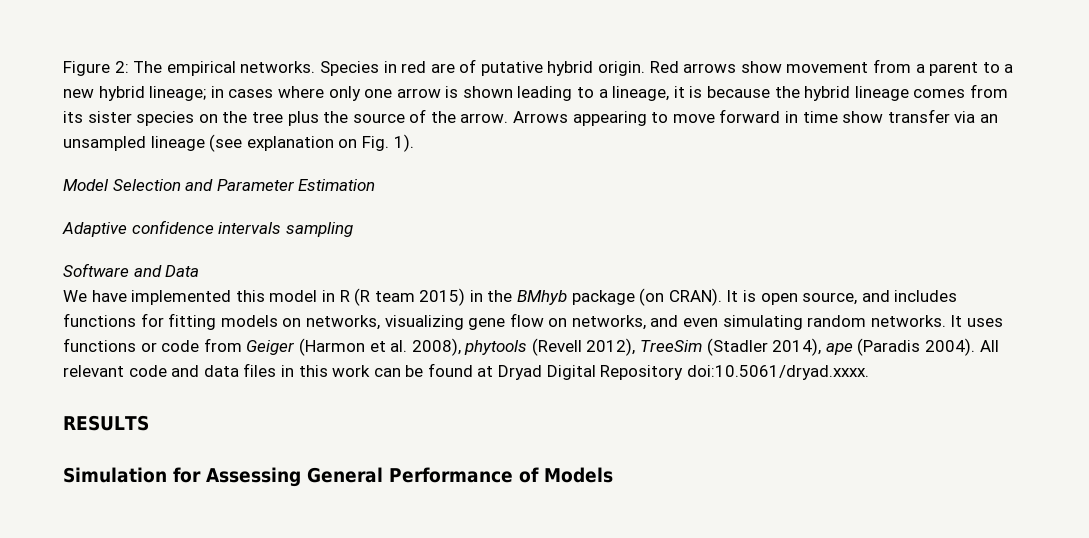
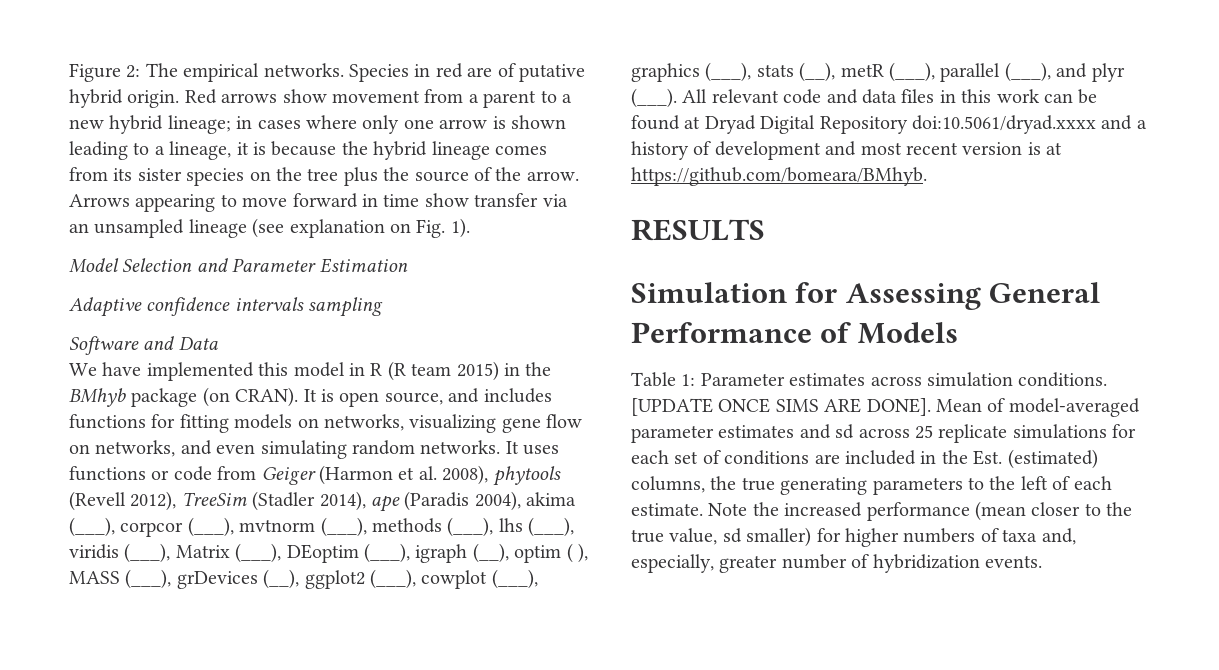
[925,338,976,356] 2004). -> [474,491,577,511] [69,517,575,537] [69,543,588,563] [69,569,538,589] [631,62,1125,82] [631,88,677,108] 2004), akima (___), corpcor (___), mvtnorm (___), methods (___), lhs (___), viridis (___), Matrix (___), DEoptim (___), igraph (__), optim ( ), MASS (___), grDevices (__), ggplot2 (___), cowplot (___), graphics (___), stats (__), metR (___), parallel (___), and plyr (___).
[686,365,869,380] doi:10.5061/dryad.xxxx. -> [912,115,1147,134] [631,141,1063,160] [631,167,927,186] doi:10.5061/dryad.xxxx and a history of development and most recent version is at https://github.com/bomeara/BMhyb.
(613, 475) none -> [631,372,1108,387] [631,398,1140,417] [631,424,1137,443] [631,449,1098,469] [631,476,1112,495] [631,501,1133,521] [631,527,1076,547] [631,554,1042,573] // Table 1: Parameter estimates across simulation conditions. [UPDATE ONCE SIMS ARE DONE]. Mean of model-averaged parameter estimates and sd across 25 replicate simulations for each set of conditions are included in the Est. (estimated) columns, the true generating parameters to the left of each estimate. Note the increased performance (mean closer to the true value, sd smaller) for higher numbers of taxa and, especially, greater number of hybridization events.

